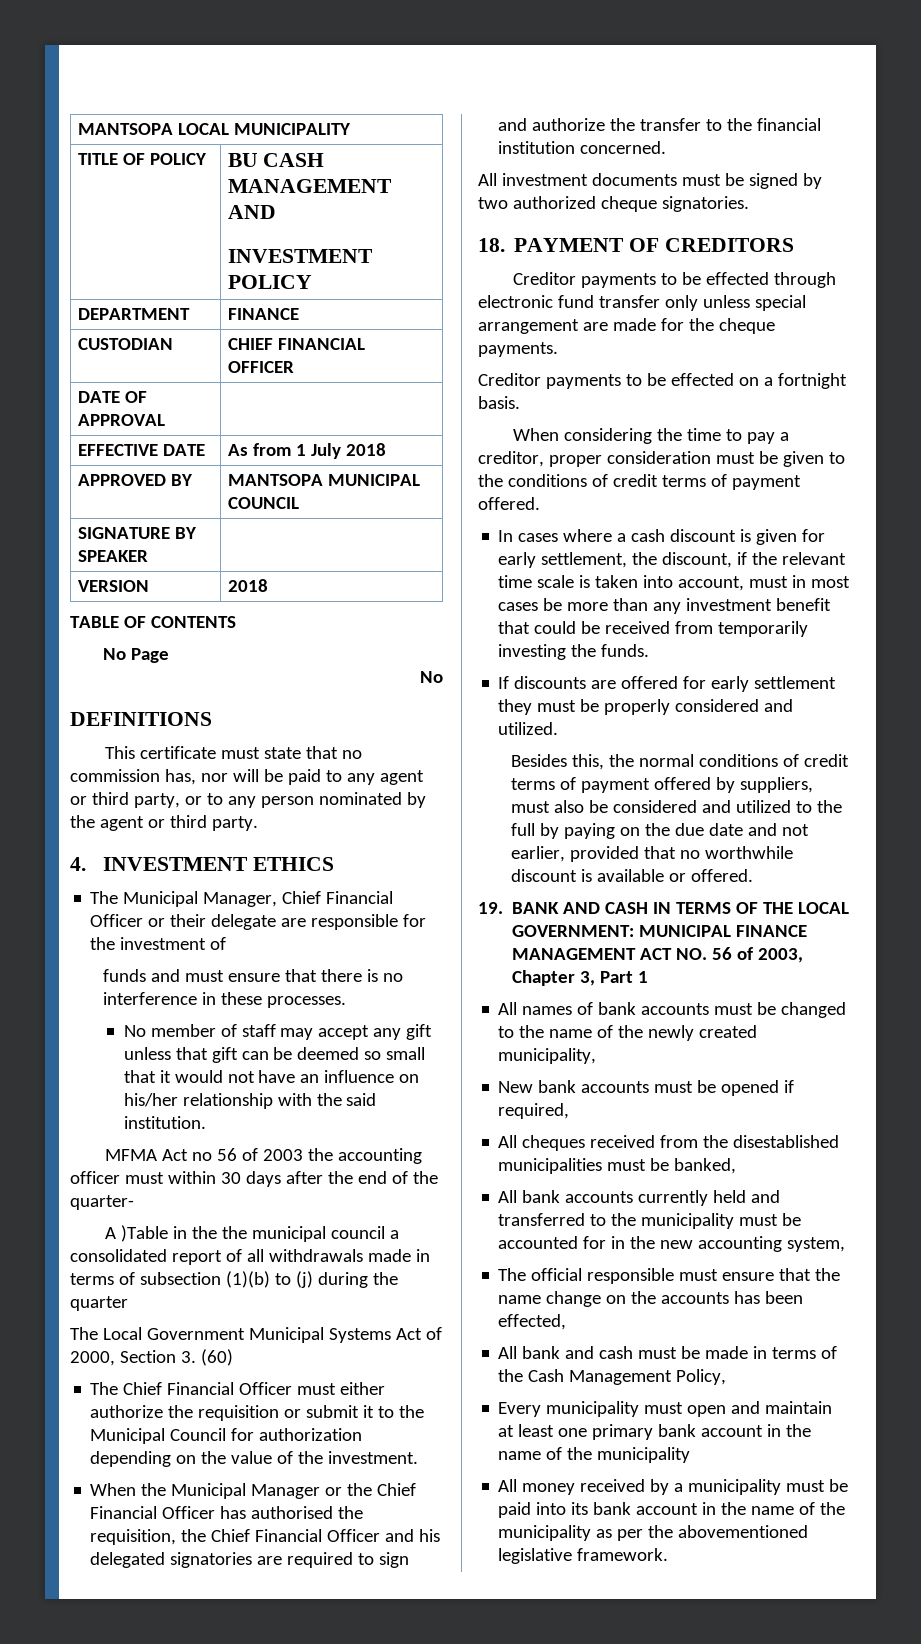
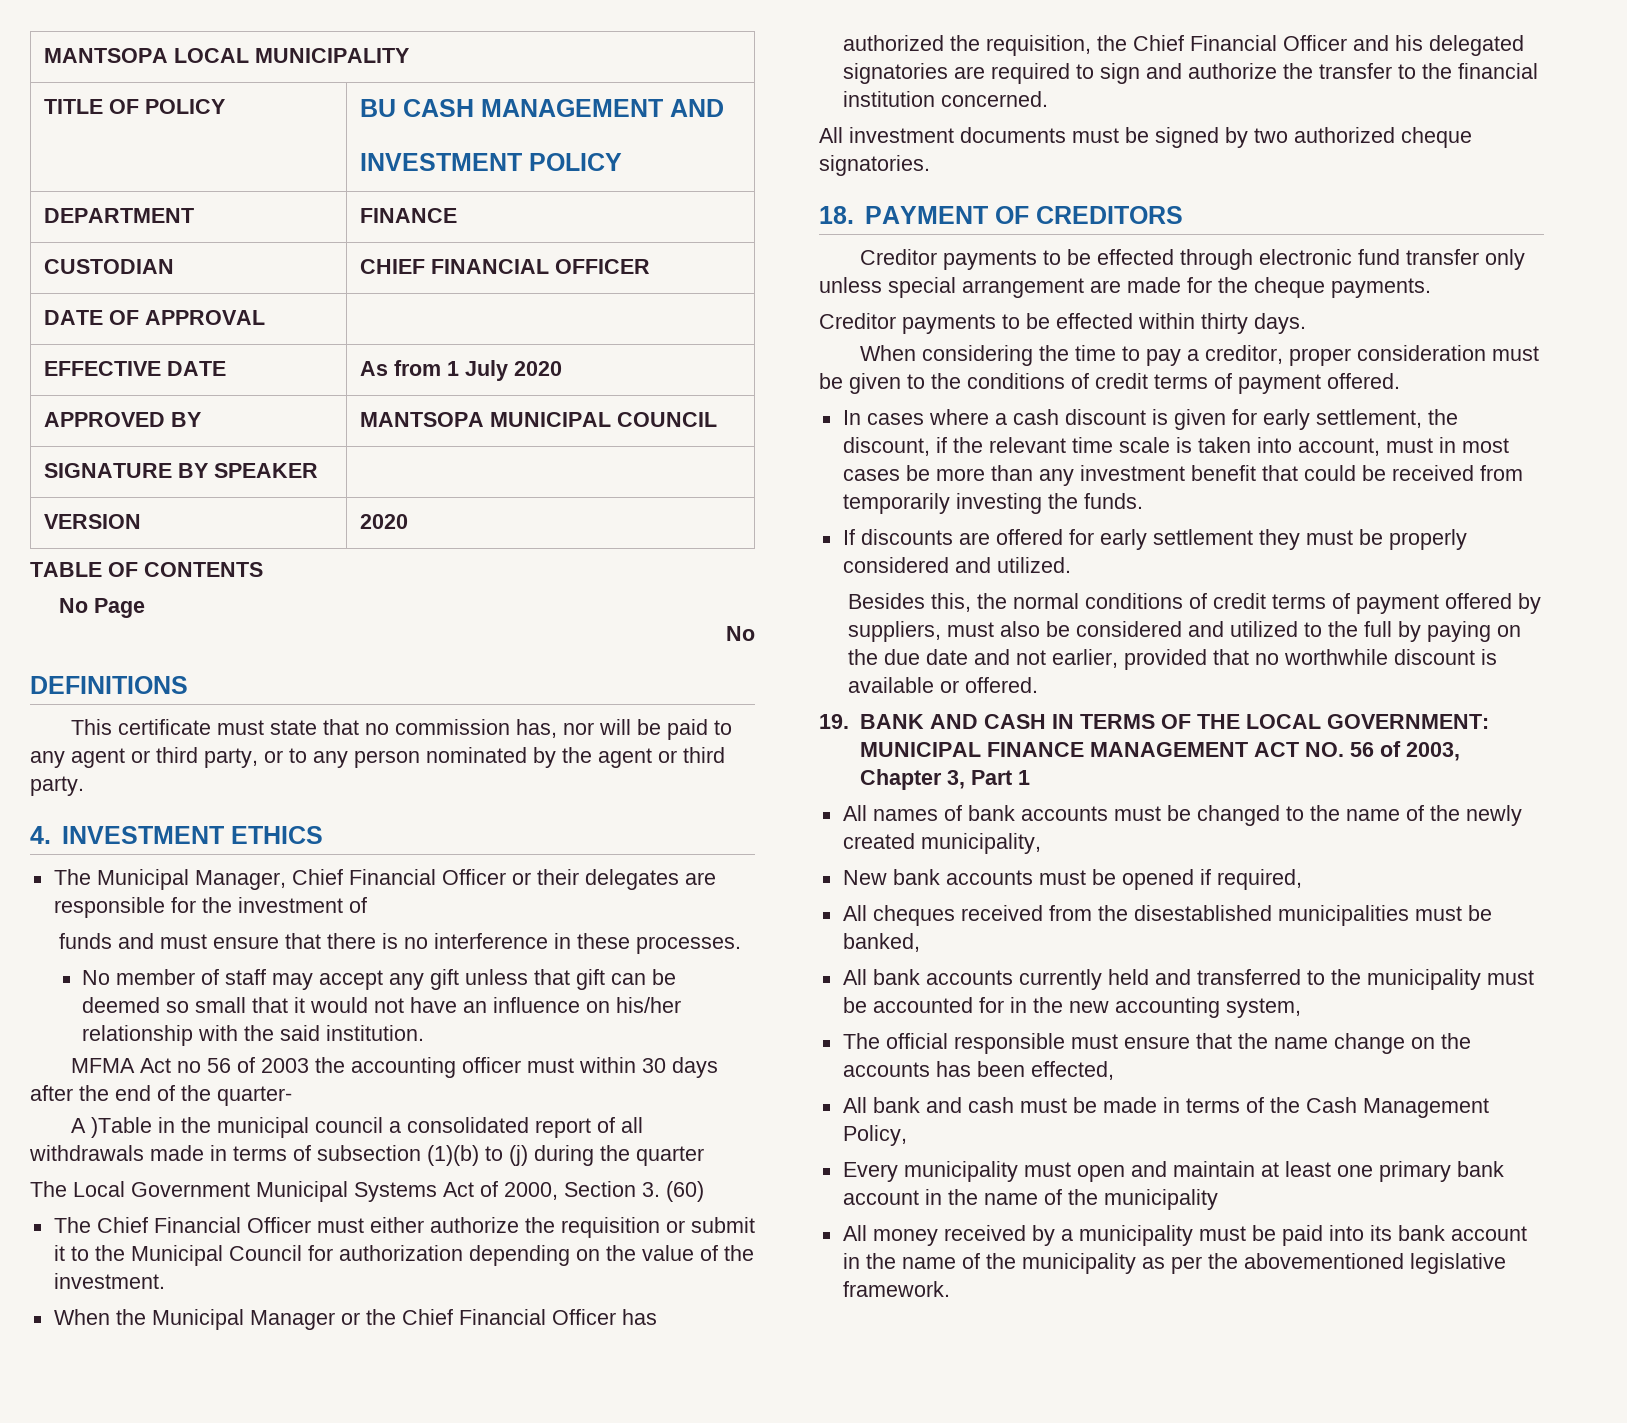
[345,443,386,456] 2018 -> [513,361,562,376] 2020
[227,579,268,592] 2018 -> [359,514,408,529] 2020
[211,914,277,930] delegate -> [584,869,679,890] delegates
[222,1226,248,1239] the -> (211, 1125) none
[251,1506,334,1519] authorised -> [842,35,944,51] authorized
[738,373,847,389] [478,396,520,409] on a fortnight basis. -> [1138,313,1306,334] within thirty days.

